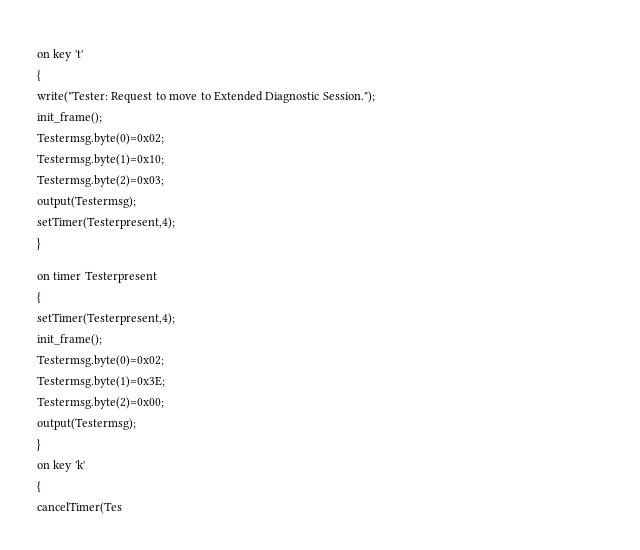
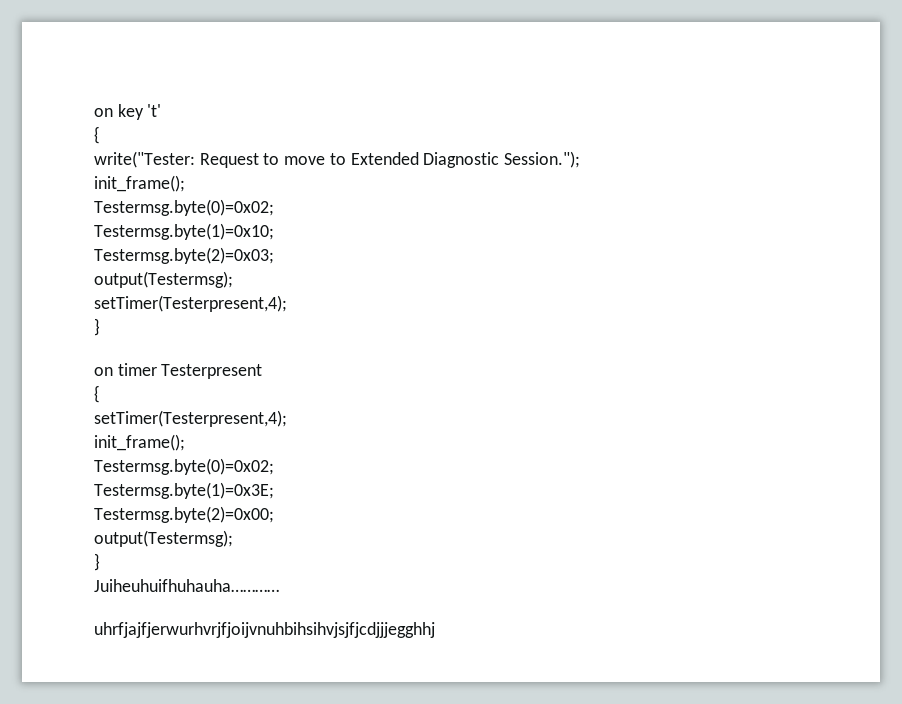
[37,460,85,472] [37,481,41,493] [37,502,122,514] on key 'k' // { // cancelTimer(Tes -> [94,579,279,592] [94,622,435,638] Juiheuhuifhuhauha………… // uhrfjajfjerwurhvrjfjoijvnuhbihsihvjsjfjcdjjjegghhj

